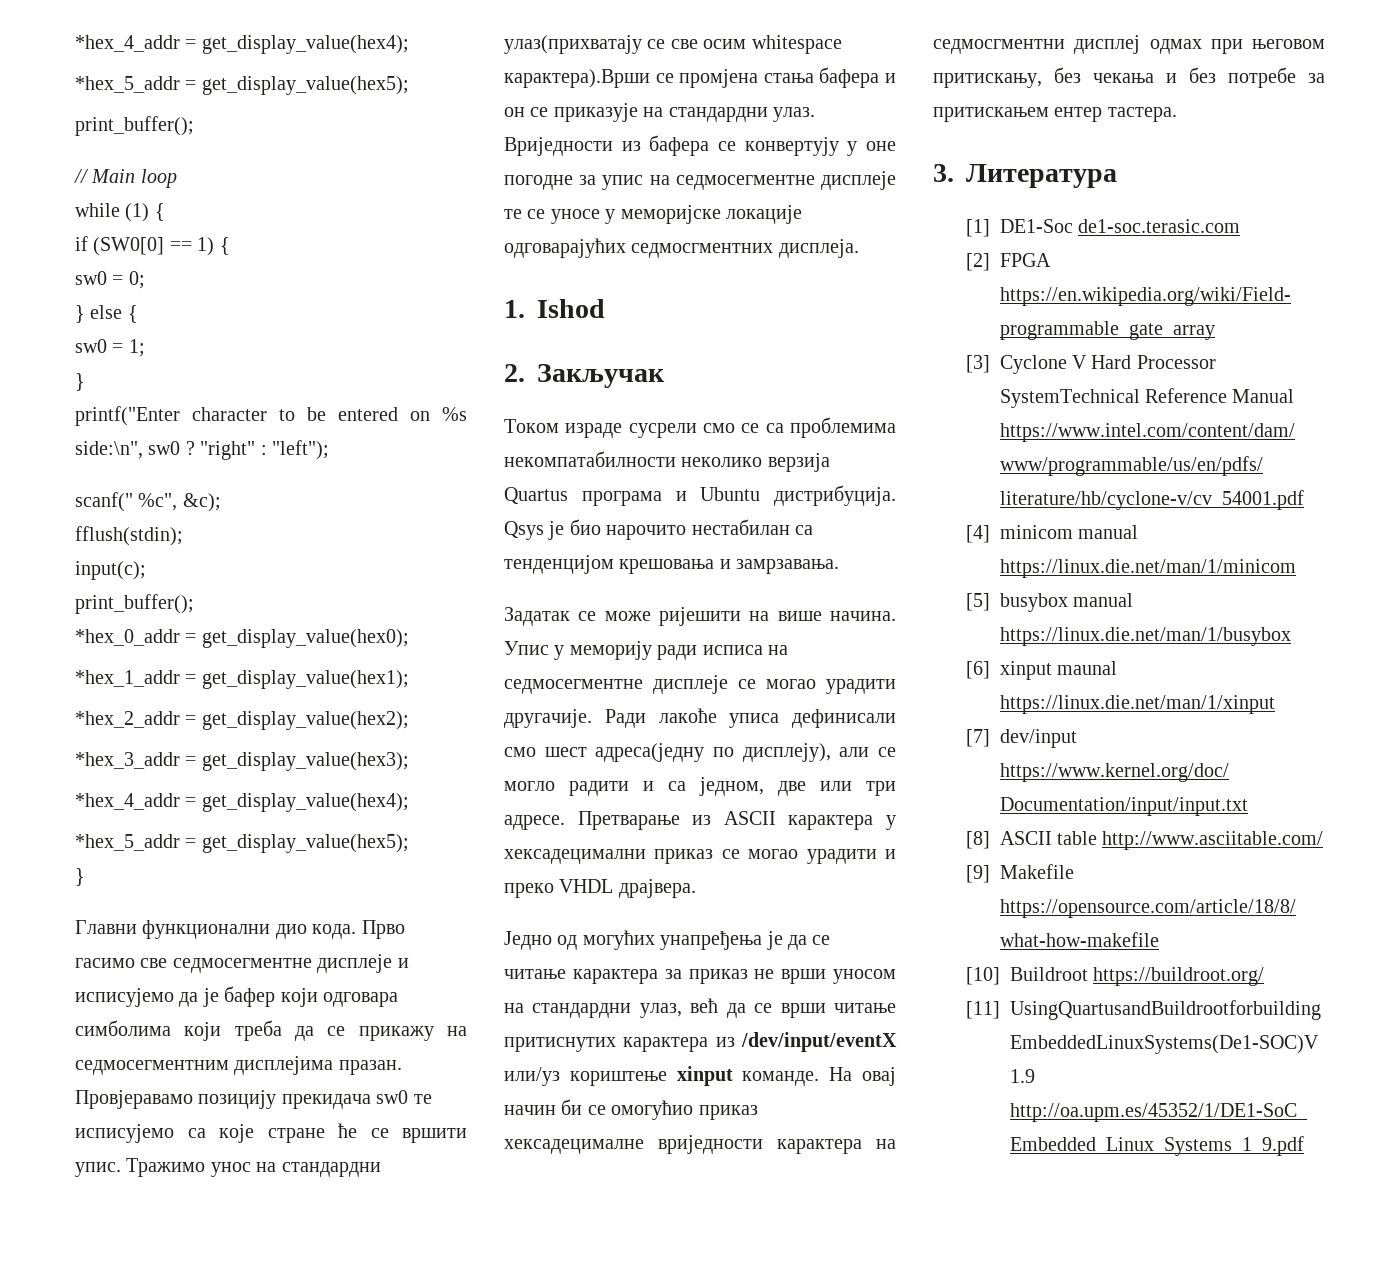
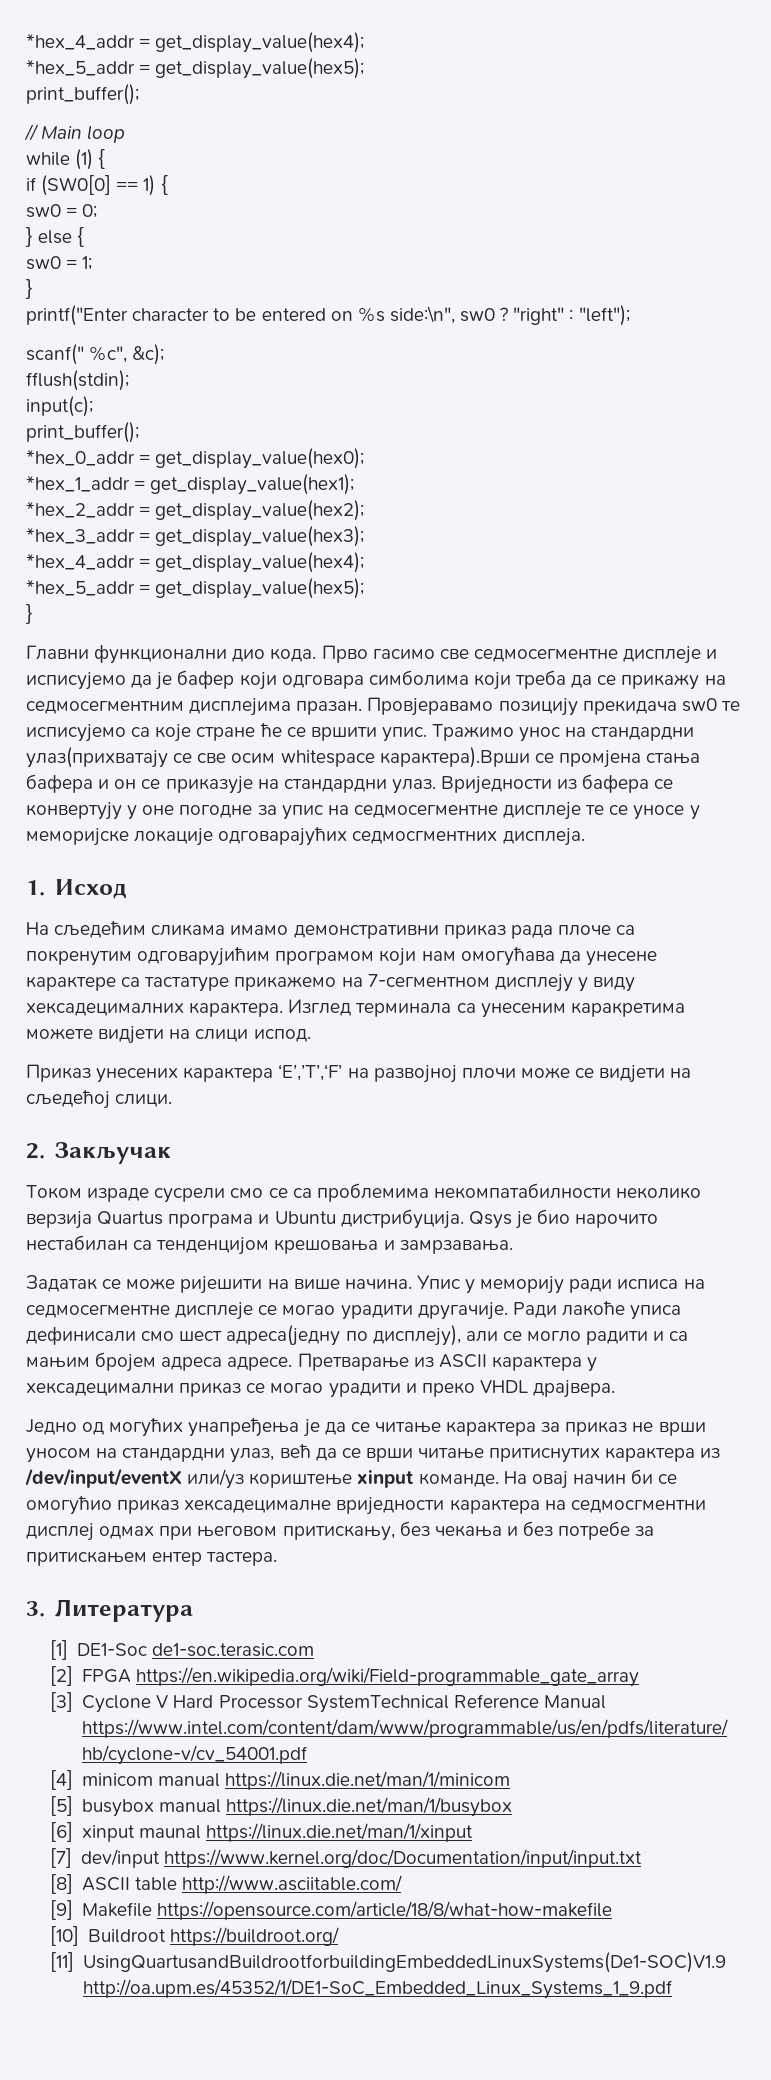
[536,299,605,318] Ishod -> [54,879,127,899] [26,920,636,939] [26,946,657,966] [26,974,636,992] [26,999,685,1018] [26,1026,311,1044] [26,1064,692,1083] [26,1089,173,1109] Исход // На сљедећим сликама имамо демонстративни приказ рада плоче са покренутим одговарујићим програмом који нам омогућава да унесене карактере са тастатуре прикажемо на 7-сегментном дисплеју у виду хексадецималних карактера. Изглед терминала са унесеним каракретима можете видјети на слици испод. // Приказ унесених карактера ‘E’,’T’,‘F’ на развојној плочи може се видјети на сљедећој слици.
[699,777,896,796] једном, две или три -> [26,1352,223,1372] мањим бројем адреса

